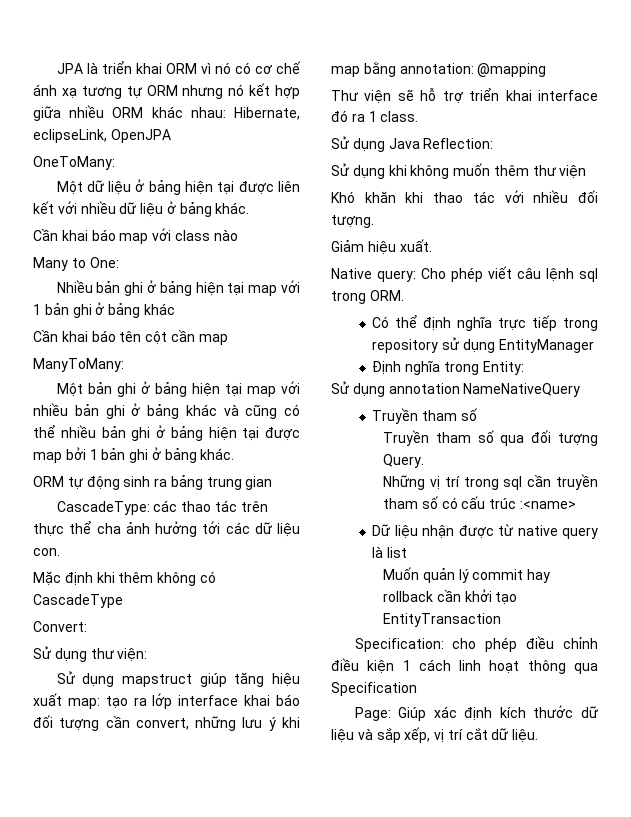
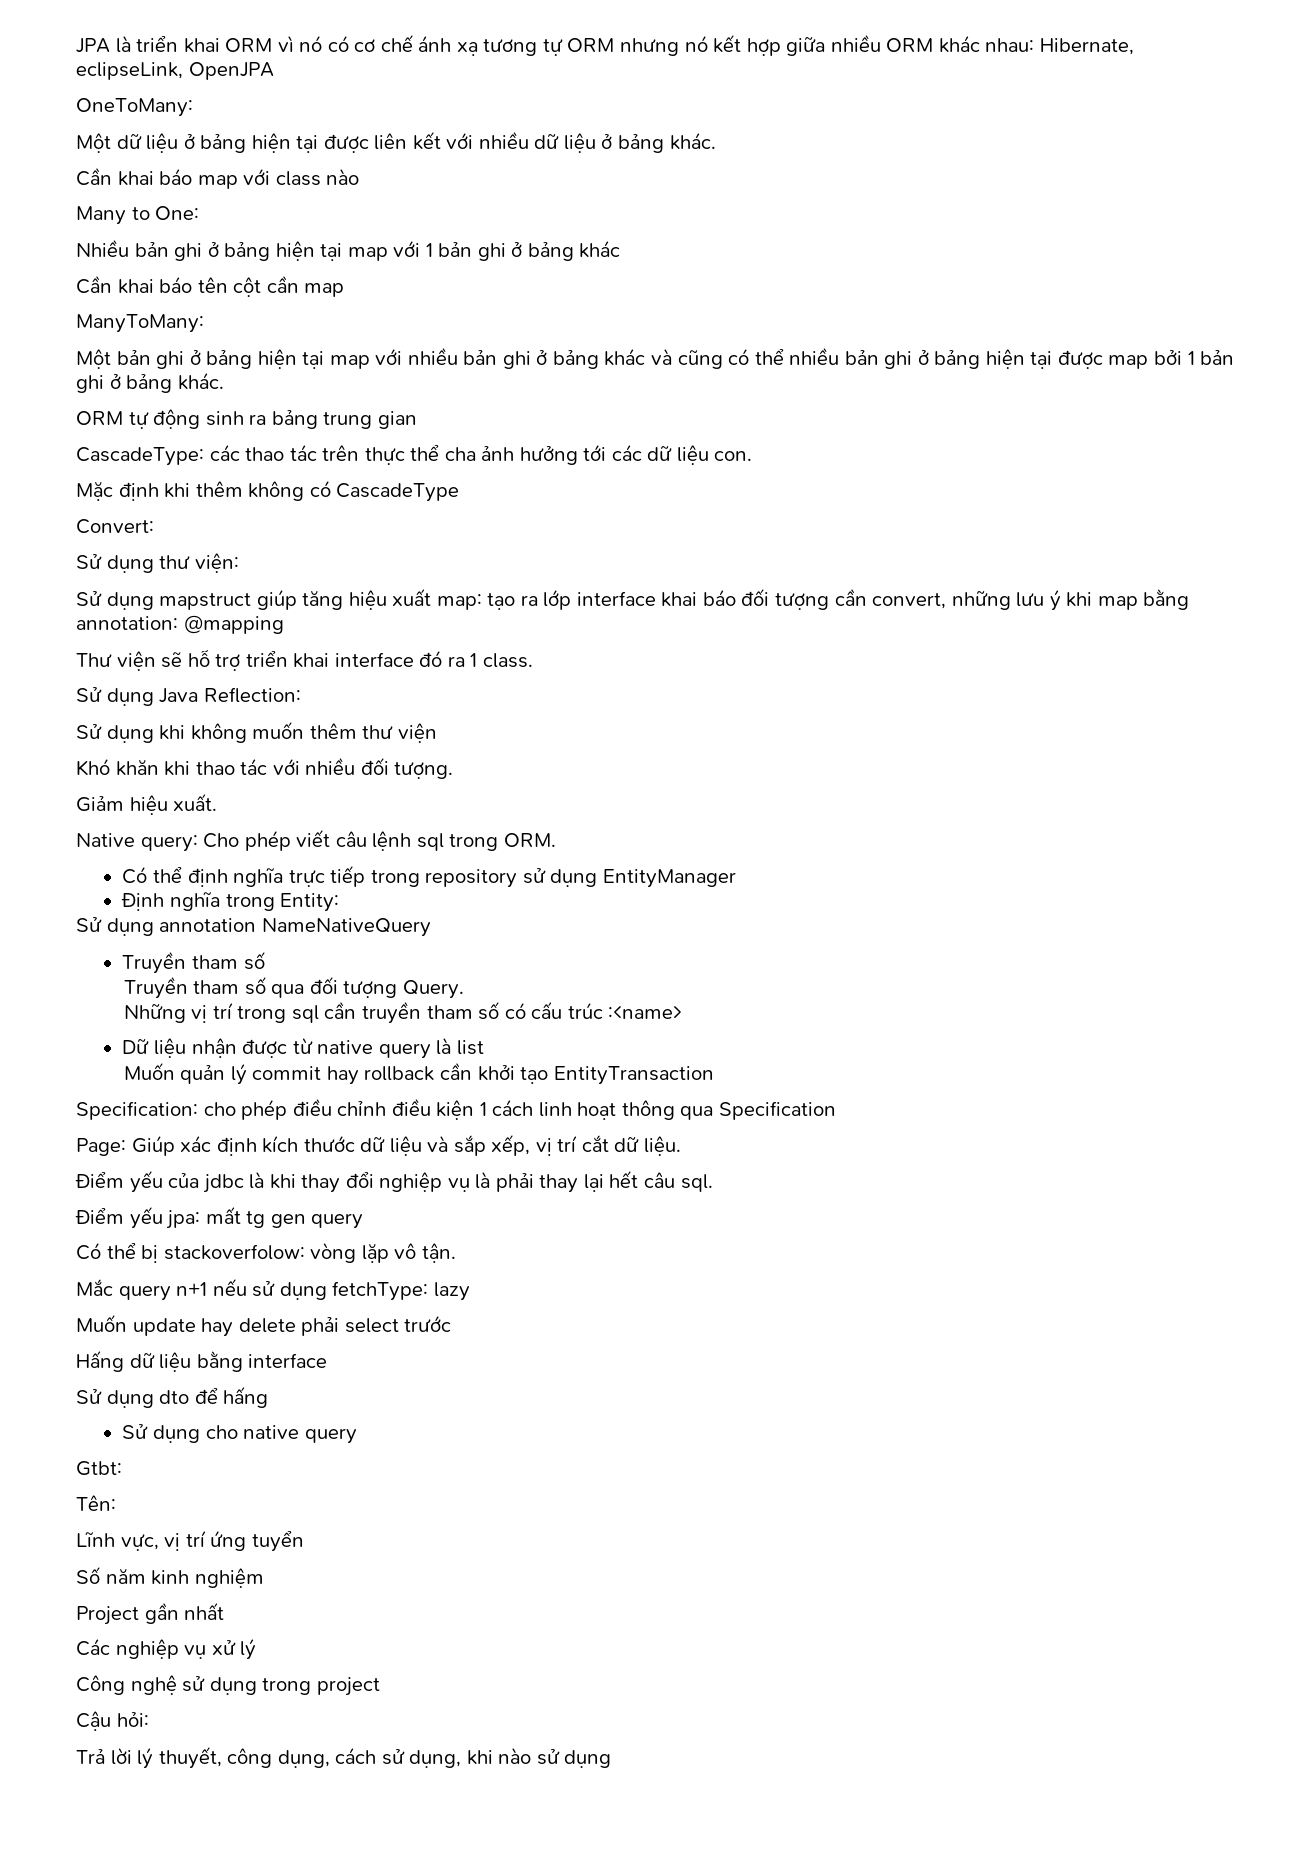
(539, 736) none -> [75,1170,713,1193] [75,1206,364,1229] [76,1242,456,1263] [76,1278,470,1301] [76,1314,452,1337] [76,1350,328,1372] [76,1386,269,1408] [122,1424,357,1444] [76,1461,122,1476] [76,1495,116,1511] [76,1530,304,1552] [76,1566,264,1588] [76,1602,225,1625] [76,1638,257,1660] [76,1675,380,1696] [76,1711,149,1731] [76,1746,612,1769] // Điểm yếu của jdbc là khi thay đổi nghiệp vụ là phải thay lại hết câu sql. // Điểm yếu jpa: mất tg gen query // Có thể bị stackoverfolow: vòng lặp vô tận. // Mắc query n+1 nếu sử dụng fetchType: lazy // Muốn update hay delete phải select trước // Hấng dữ liệu bằng interface // Sử dụng dto để hấng // Sử dụng cho native query // Gtbt: // Tên: // Lĩnh vực, vị trí ứng tuyển // Số năm kinh nghiệm // Project gần nhất // Các nghiệp vụ xử lý // Công nghệ sử dụng trong project // Cậu hỏi: // Trả lời lý thuyết, công dụng, cách sử dụng, khi nào sử dụng

